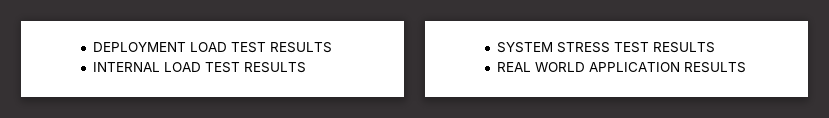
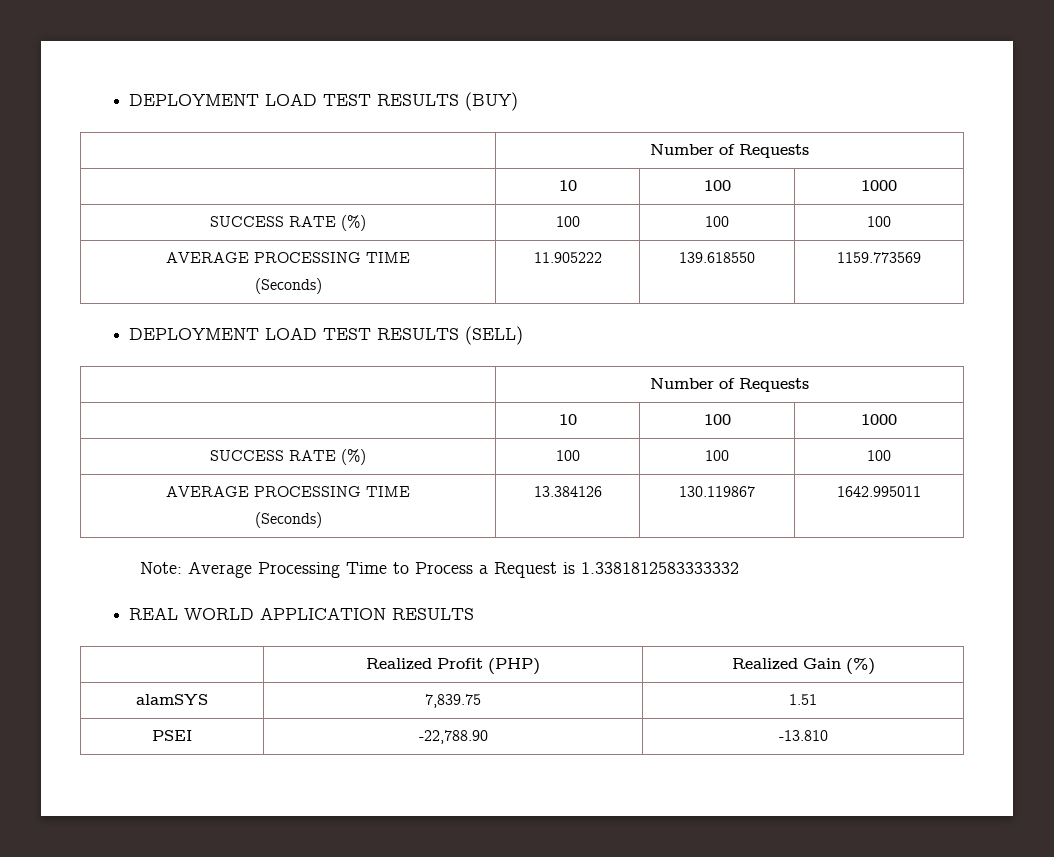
[92,42,332,53] [92,62,306,73] [496,42,715,53] [496,62,746,73] DEPLOYMENT LOAD TEST RESULTS // INTERNAL LOAD TEST RESULTS // SYSTEM STRESS TEST RESULTS // REAL WORLD APPLICATION RESULTS -> [129,92,519,111] [650,144,809,158] [558,180,577,191] [703,180,731,191] [861,180,897,191] [210,215,366,231] [555,216,580,227] [705,216,729,227] [867,216,891,227] [166,252,411,263] [254,278,322,294] [533,252,602,263] [679,252,755,263] [837,252,921,263] [129,326,524,345] [650,378,809,392] [558,414,577,425] [703,414,731,425] [861,414,897,425] [210,449,366,465] [555,450,580,461] [705,450,729,461] [867,450,891,461] [166,486,411,497] [254,512,322,528] [533,486,602,497] [679,486,755,497] [837,486,921,497] [140,561,740,578] [129,607,475,620] [366,658,540,675] [731,658,875,675] [136,694,208,705] [425,694,482,708] [789,694,817,705] [152,730,192,741] [418,730,488,744] [778,730,828,741] DEPLOYMENT LOAD TEST RESULTS (BUY) // | Number of Requests // | 10 | 100 | 1000 // SUCCESS RATE (%) | 100 | 100 | 100 // AVERAGE PROCESSING TIME // (Seconds) | 11.905222 | 139.618550 | 1159.773569 // DEPLOYMENT LOAD TEST RESULTS (SELL) // | Number of Requests // | 10 | 100 | 1000 // SUCCESS RATE (%) | 100 | 100 | 100 // AVERAGE PROCESSING TIME // (Seconds) | 13.384126 | 130.119867 | 1642.995011 // Note: Average Processing Time to Process a Request is 1.3381812583333332 // REAL WORLD APPLICATION RESULTS // | Realized Profit (PHP) | Realized Gain (%) // alamSYS | 7,839.75 | 1.51 // PSEI | -22,788.90 | -13.810

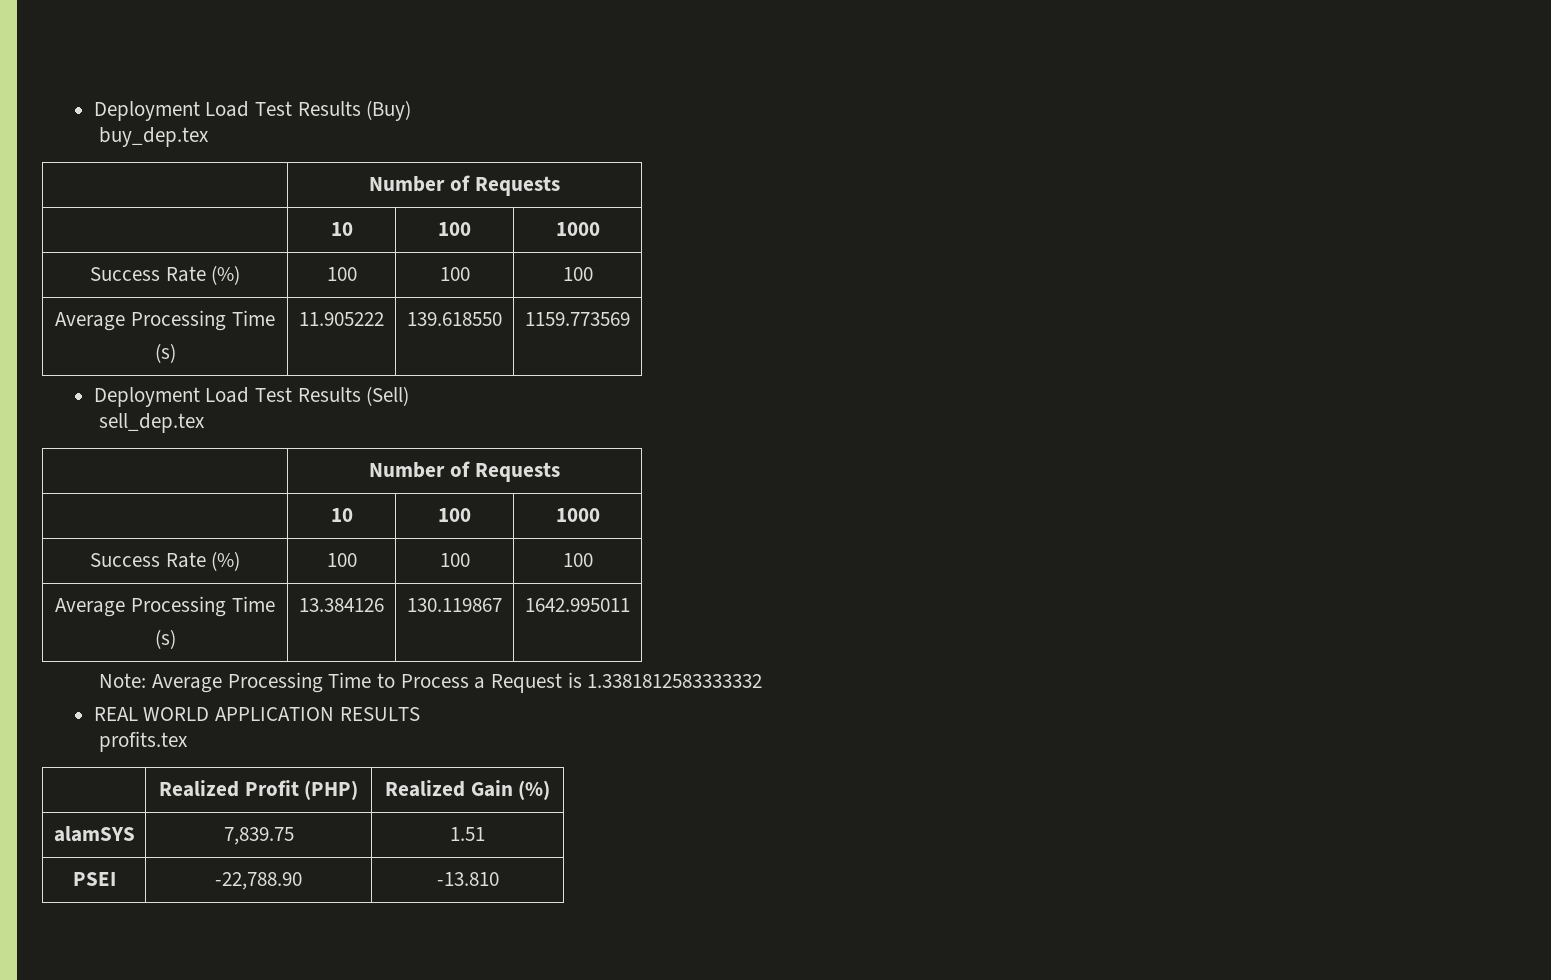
[129,92,519,111] [650,144,809,158] [558,180,577,191] [703,180,731,191] [861,180,897,191] [210,215,366,231] [555,216,580,227] [705,216,729,227] [867,216,891,227] [166,252,411,263] [254,278,322,294] DEPLOYMENT LOAD TEST RESULTS (BUY) // | Number of Requests // | 10 | 100 | 1000 // SUCCESS RATE (%) | 100 | 100 | 100 // AVERAGE PROCESSING TIME // (Seconds) -> [93,100,412,121] [99,127,210,147] [369,175,560,196] [330,222,353,236] [437,222,471,236] [555,222,600,236] [89,265,241,285] [326,267,357,281] [439,267,470,281] [562,267,593,281] [55,310,275,331] [154,343,176,363] Deployment Load Test Results (Buy) // buy_dep.tex // | Number of Requests // | 10 | 100 | 1000 // Success Rate (%) | 100 | 100 | 100 // Average Processing Time // (s)
[129,326,524,345] [650,378,809,392] [558,414,577,425] [703,414,731,425] [861,414,897,425] [210,449,366,465] [555,450,580,461] [705,450,729,461] [867,450,891,461] [166,486,411,497] [254,512,322,528] DEPLOYMENT LOAD TEST RESULTS (SELL) // | Number of Requests // | 10 | 100 | 1000 // SUCCESS RATE (%) | 100 | 100 | 100 // AVERAGE PROCESSING TIME // (Seconds) -> [93,386,410,407] [99,413,206,433] [369,461,560,482] [330,508,353,522] [437,508,471,522] [555,508,600,522] [89,551,241,571] [326,553,357,567] [439,553,470,567] [562,553,593,567] [55,596,275,617] [154,629,176,649] Deployment Load Test Results (Sell) // sell_dep.tex // | Number of Requests // | 10 | 100 | 1000 // Success Rate (%) | 100 | 100 | 100 // Average Processing Time // (s)
(475, 614) none -> [99,731,189,752] // profits.tex

